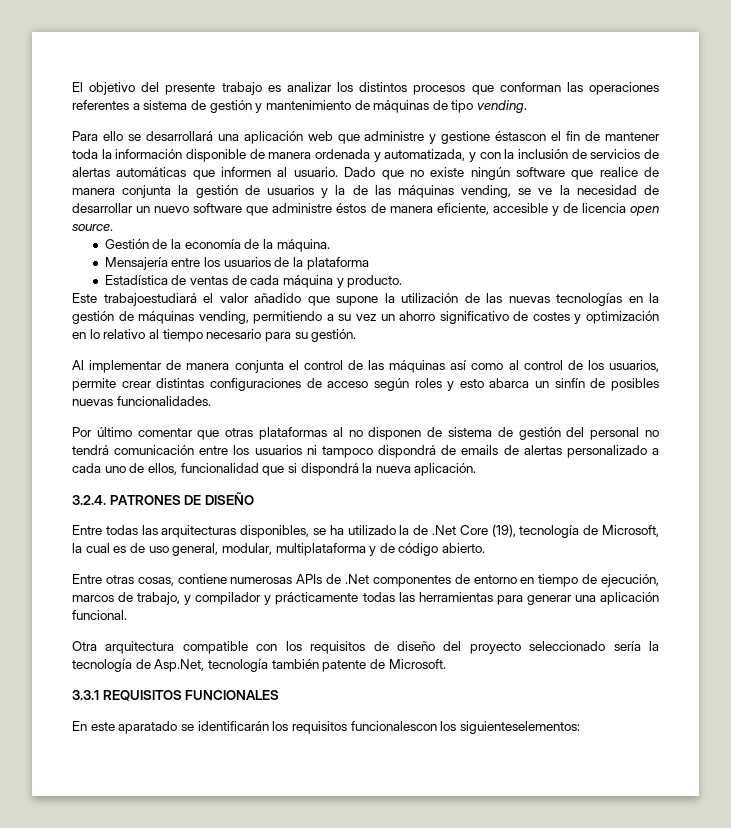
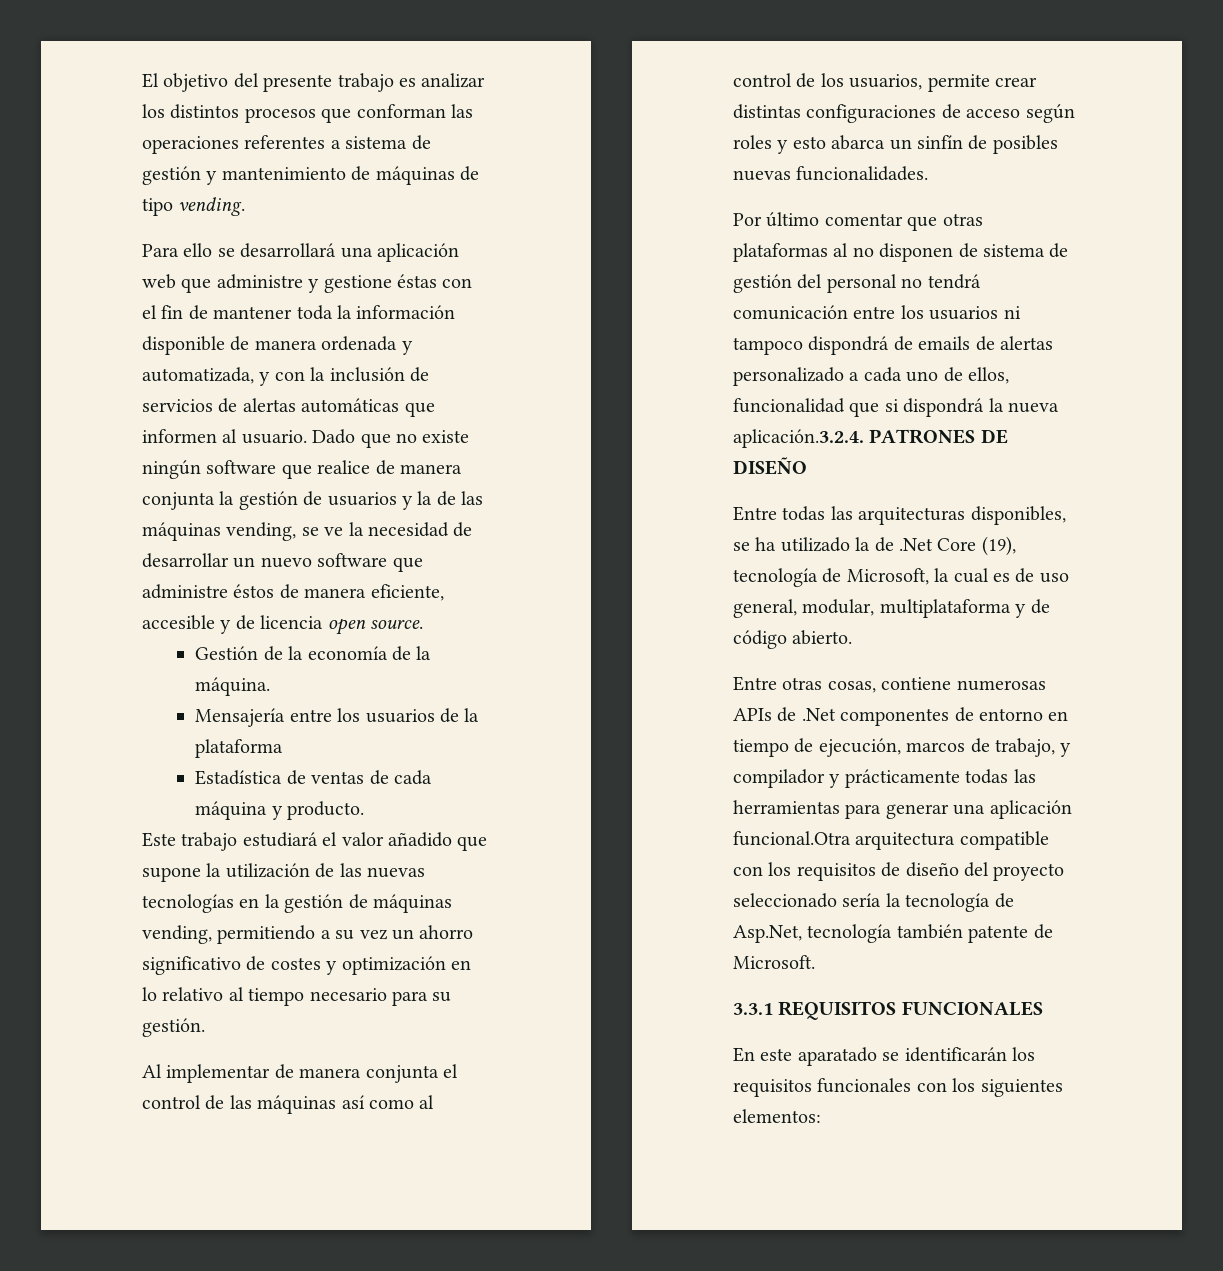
[495,131,547,141] éstascon -> [397,274,473,288] éstas con
[103,293,197,306] trabajoestudiará -> [181,832,318,851] trabajo estudiará
[414,463,477,476] [72,495,106,505] aplicación. // 3.2.4. -> [733,429,864,448] aplicación.3.2.4.
[72,610,127,620] [72,641,97,651] funcional. // Otra -> [733,831,851,846] funcional.Otra
[350,721,580,734] funcionalescon los siguienteselementos: -> [817,1078,1063,1097] [733,1109,821,1123] funcionales con los siguientes elementos:

